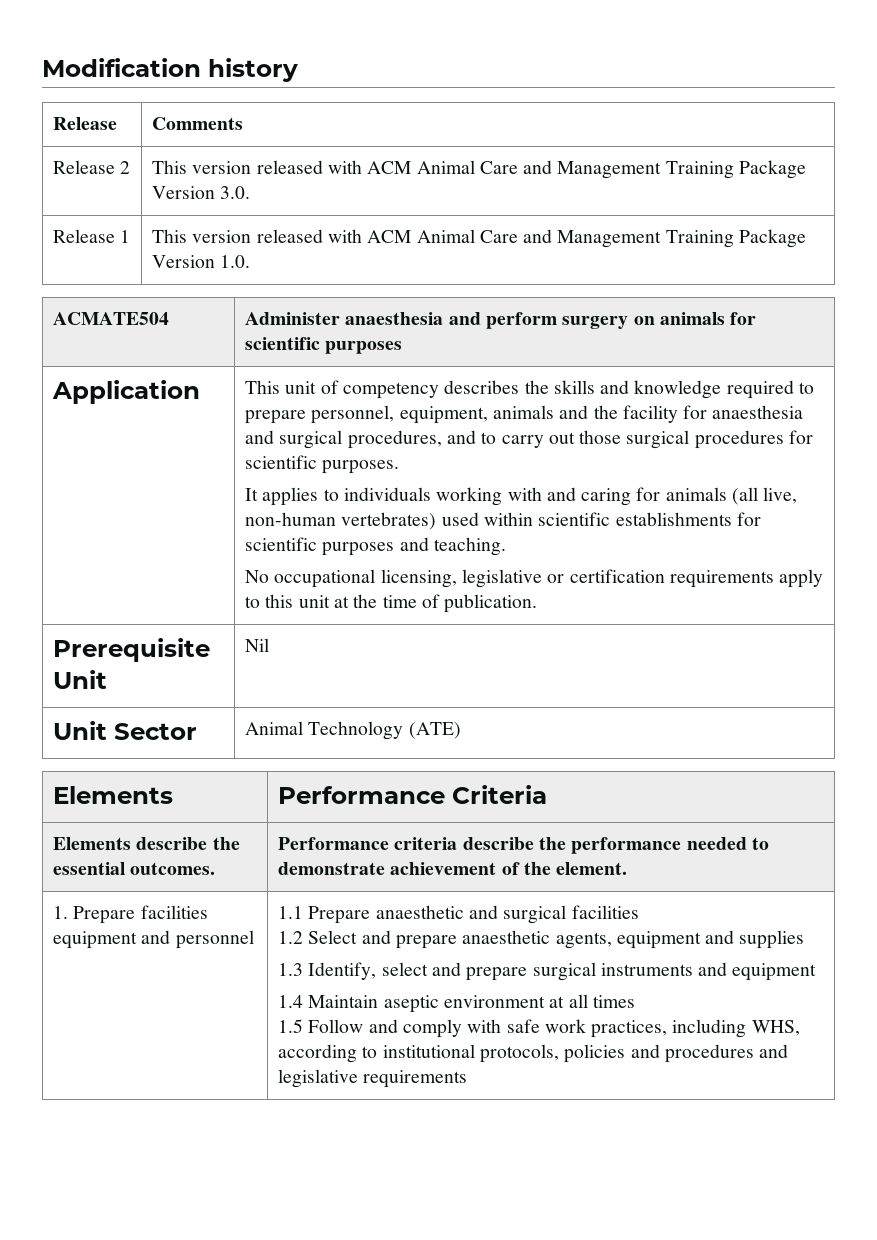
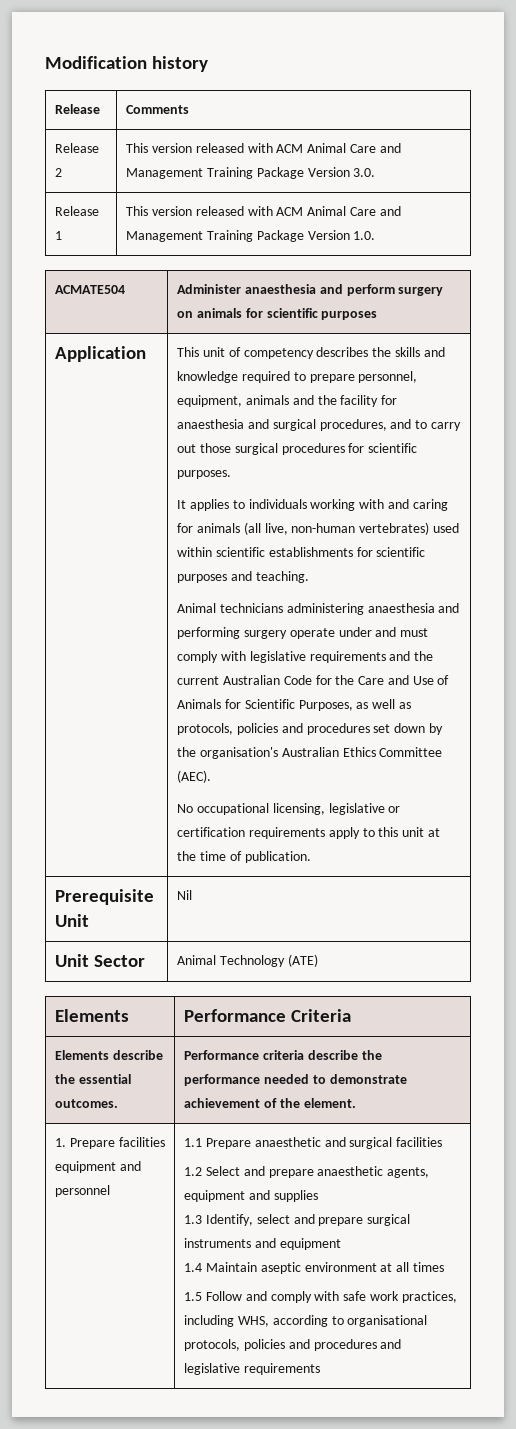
(506, 546) none -> [177,603,460,615] [177,627,429,639] [177,651,434,663] [177,675,450,685] [177,699,411,711] [177,723,443,735] [177,747,443,759] [177,770,212,783] // Animal technicians administering anaesthesia and performing surgery operate under and must comply with legislative requirements and the current Australian Code for the Care and Use of Animals for Scientific Purposes, as well as protocols, policies and procedures set down by the organisation's Australian Ethics Committee (AEC).
[382,1044,475,1058] institutional -> [347,1315,428,1327] organisational

